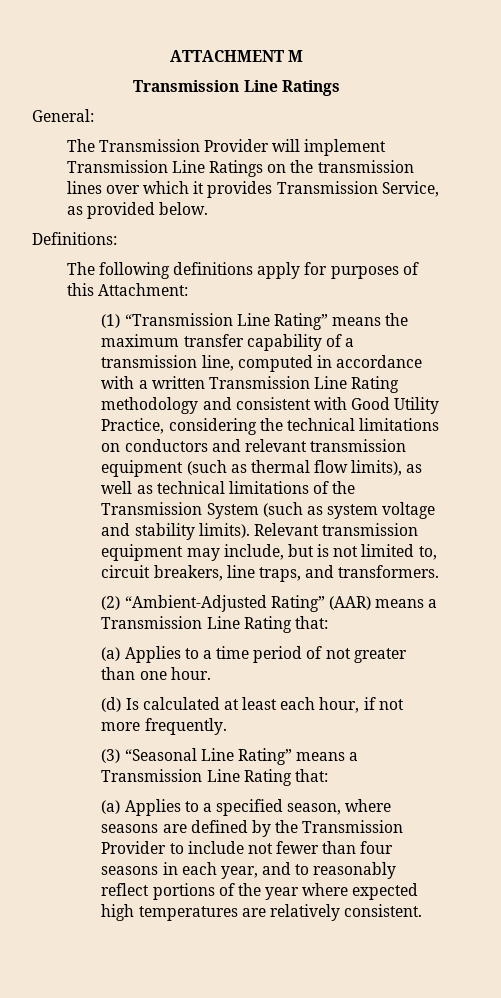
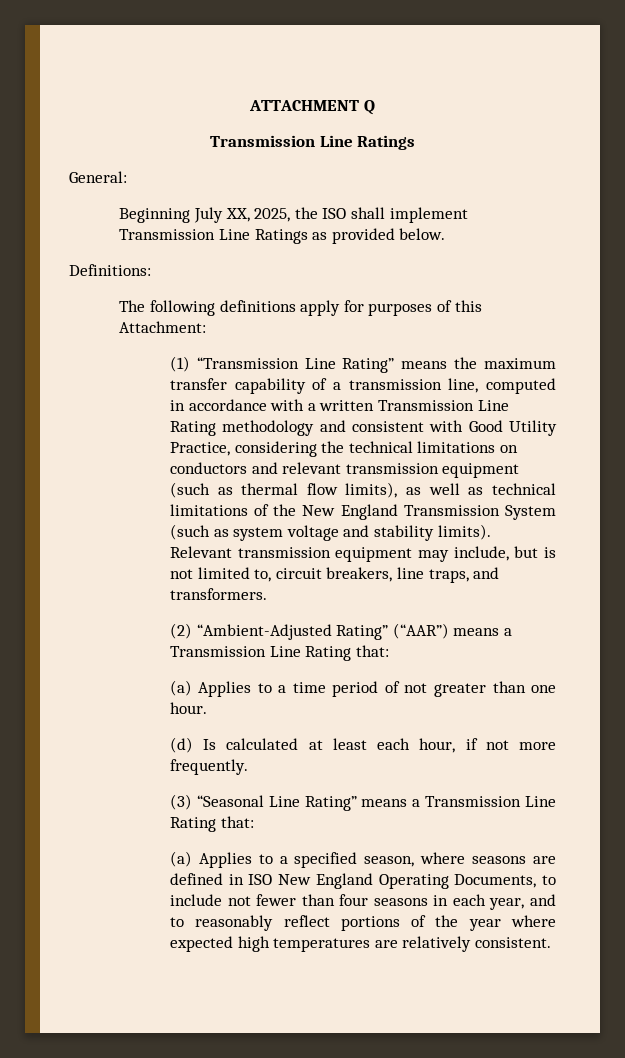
[288,50,304,62] M -> [363,100,375,115] Q
[66,139,387,156] [66,160,414,177] [66,181,439,198] The Transmission Provider will implement Transmission Line Ratings on the transmission lines over which it provides Transmission Service, -> [119,207,468,223] [119,229,308,244] Beginning July XX, 2025, the ISO shall implement Transmission Line Ratings
(356, 487) none -> [302,504,398,520] New England
[328,596,371,610] (AAR) -> [392,623,449,639] (“AAR”)
[251,820,404,837] [101,841,167,854] by the Transmission Provider -> [228,873,537,889] in ISO New England Operating Documents,

